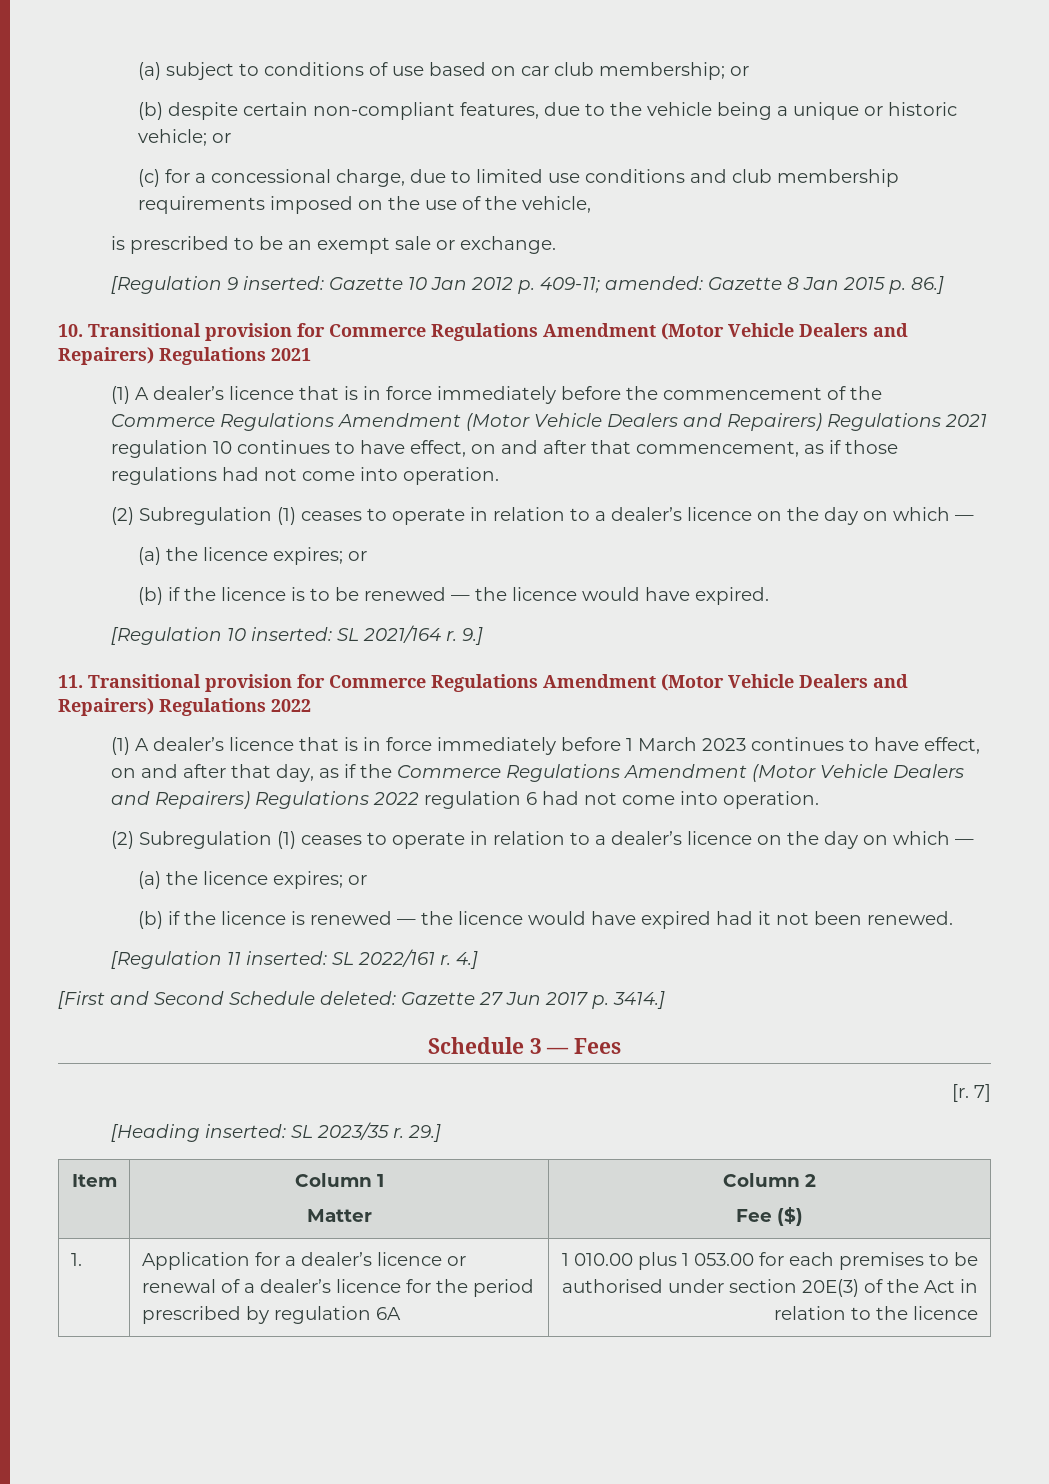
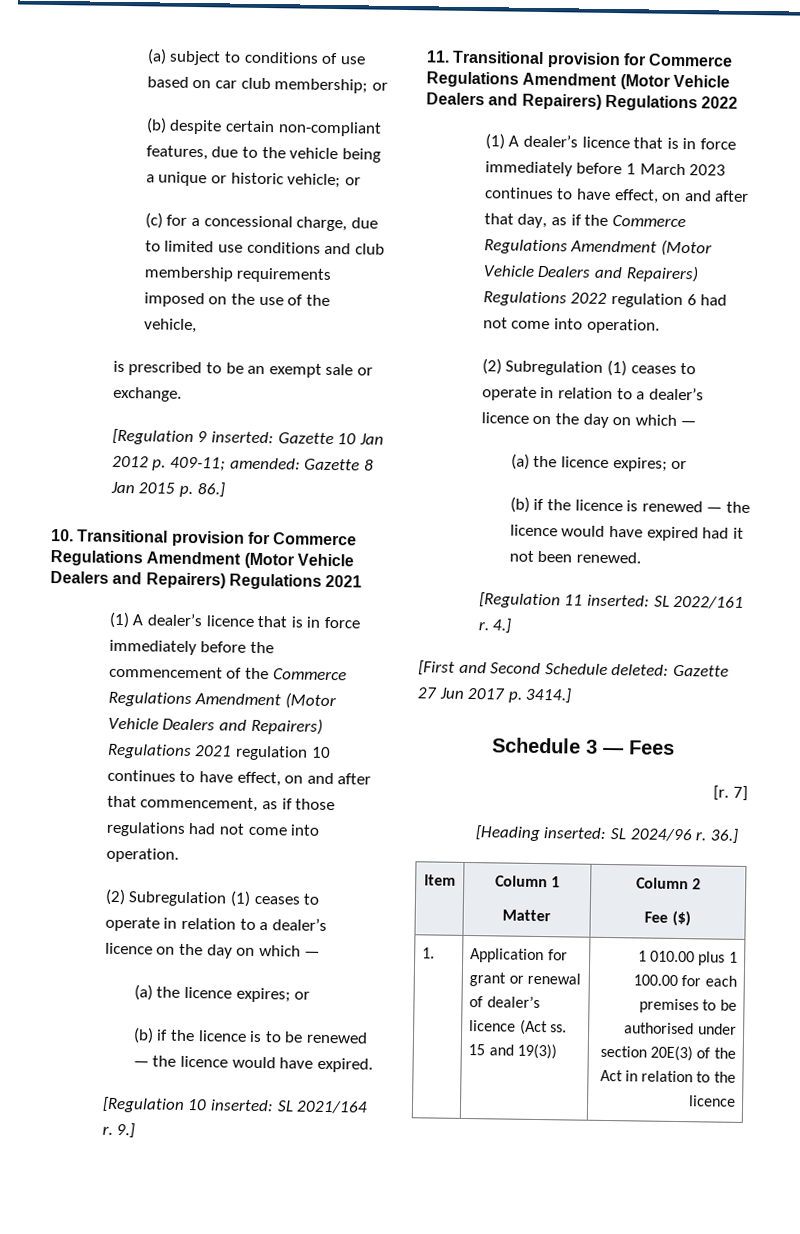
[317,1122,442,1142] 2023/35 r. 29.] -> [629,828,739,844] 2024/96 r. 36.]
[284,1252,442,1266] a dealer’s licence -> [469,972,507,987] grant
[243,1279,534,1297] [141,1306,401,1324] a dealer’s licence for the period prescribed by regulation 6A -> [486,995,540,1009] [469,1019,567,1036] [468,1043,557,1060] dealer’s licence (Act ss. 15 and 19(3))
[694,1253,755,1266] 053.00 -> [633,974,679,987] 100.00

